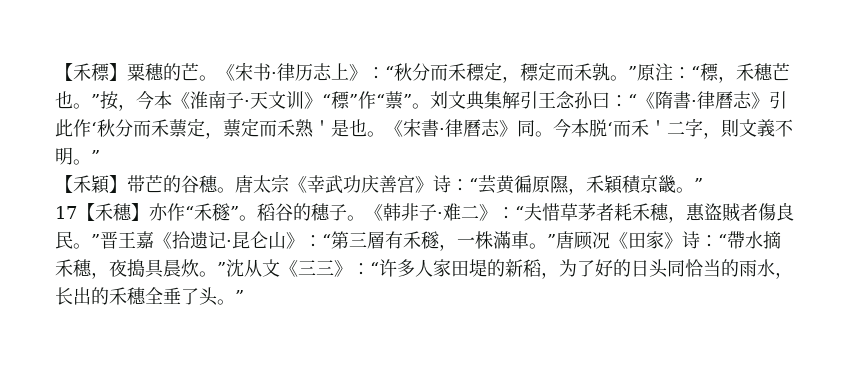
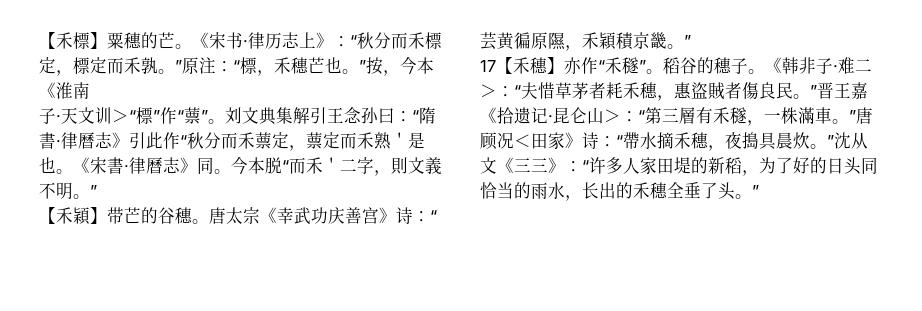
[55,63,109,81] 【禾䅺 -> [39,32,90,49] 【禾標
[466,62,538,83] 䅺定，䅺 -> [425,32,442,49] [39,57,90,76] 標定，標
[700,63,718,81] 䅺 -> [240,57,257,74] 標
(226, 99) none -> (90, 90) //
[304,91,349,109] 》“䅺 -> [112,107,153,124] ＞“標
[637,92,655,109] 《 -> (419, 116) none
[91,122,97,135] ‘ -> [180,135,187,147] “
[607,122,613,135] ‘ -> [282,160,289,172] “
[479,204,497,221] 》 -> [480,84,497,97] ＞
[286,232,304,249] 》 -> [604,109,621,122] ＞
[610,232,628,249] 《 -> [514,134,531,147] ＜

